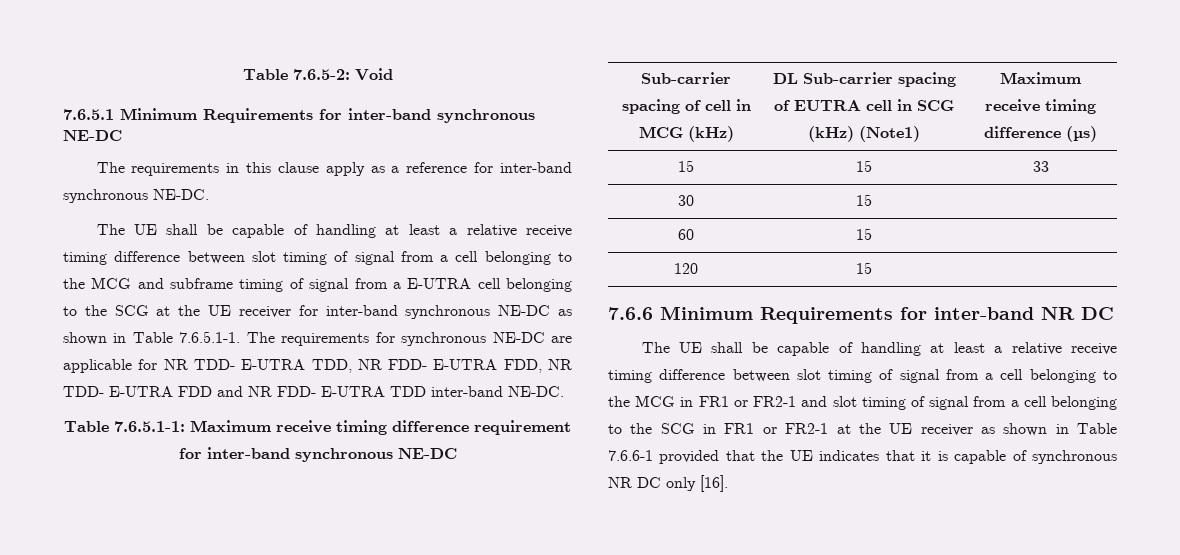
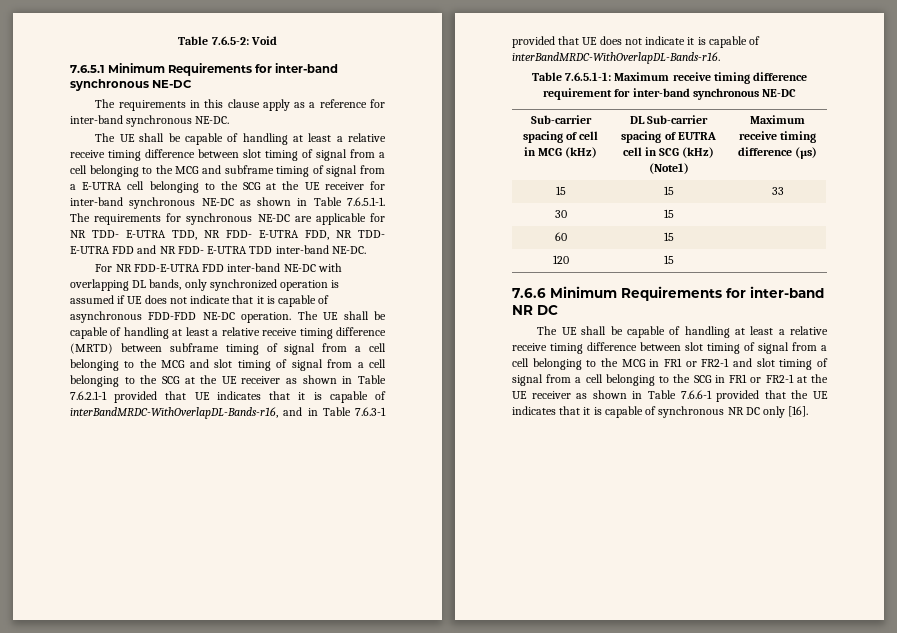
(564, 391) none -> [95,263,342,272] [70,279,340,291] [70,295,330,307] [70,311,386,323] [70,327,386,339] [70,343,386,355] [70,359,386,371] [70,375,386,387] [70,391,386,403] [70,407,386,419] [512,36,761,48] [512,52,720,64] // For NR FDD-E-UTRA FDD inter-band NE-DC with overlapping DL bands, only synchronized operation is assumed if UE does not indicate that it is capable of asynchronous FDD-FDD NE-DC operation. The UE shall be capable of handling at least a relative receive timing difference (MRTD) between subframe timing of signal from a cell belonging to the MCG and slot timing of signal from a cell belonging to the SCG at the UE receiver as shown in Table 7.6.2.1-1 provided that UE indicates that it is capable of interBandMRDC-WithOverlapDL-Bands-r16, and in Table 7.6.3-1 provided that UE does not indicate it is capable of interBandMRDC-WithOverlapDL-Bands-r16.

